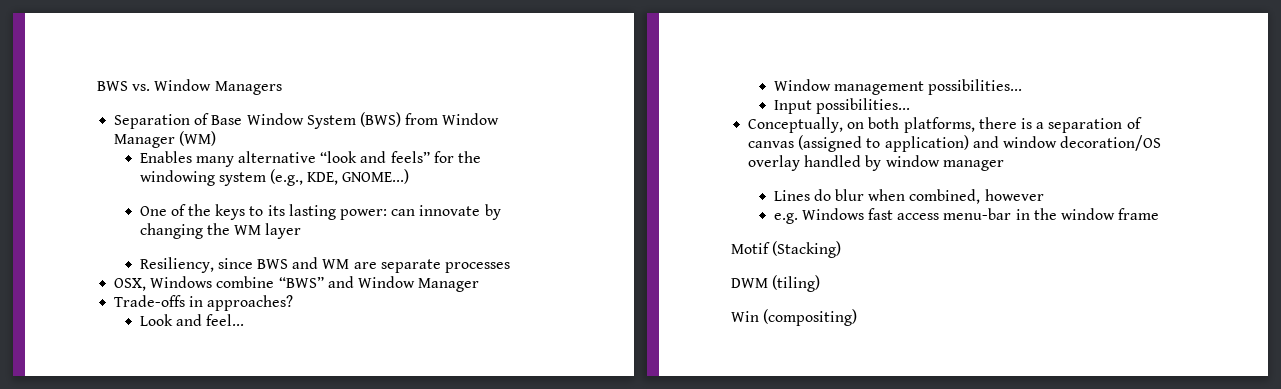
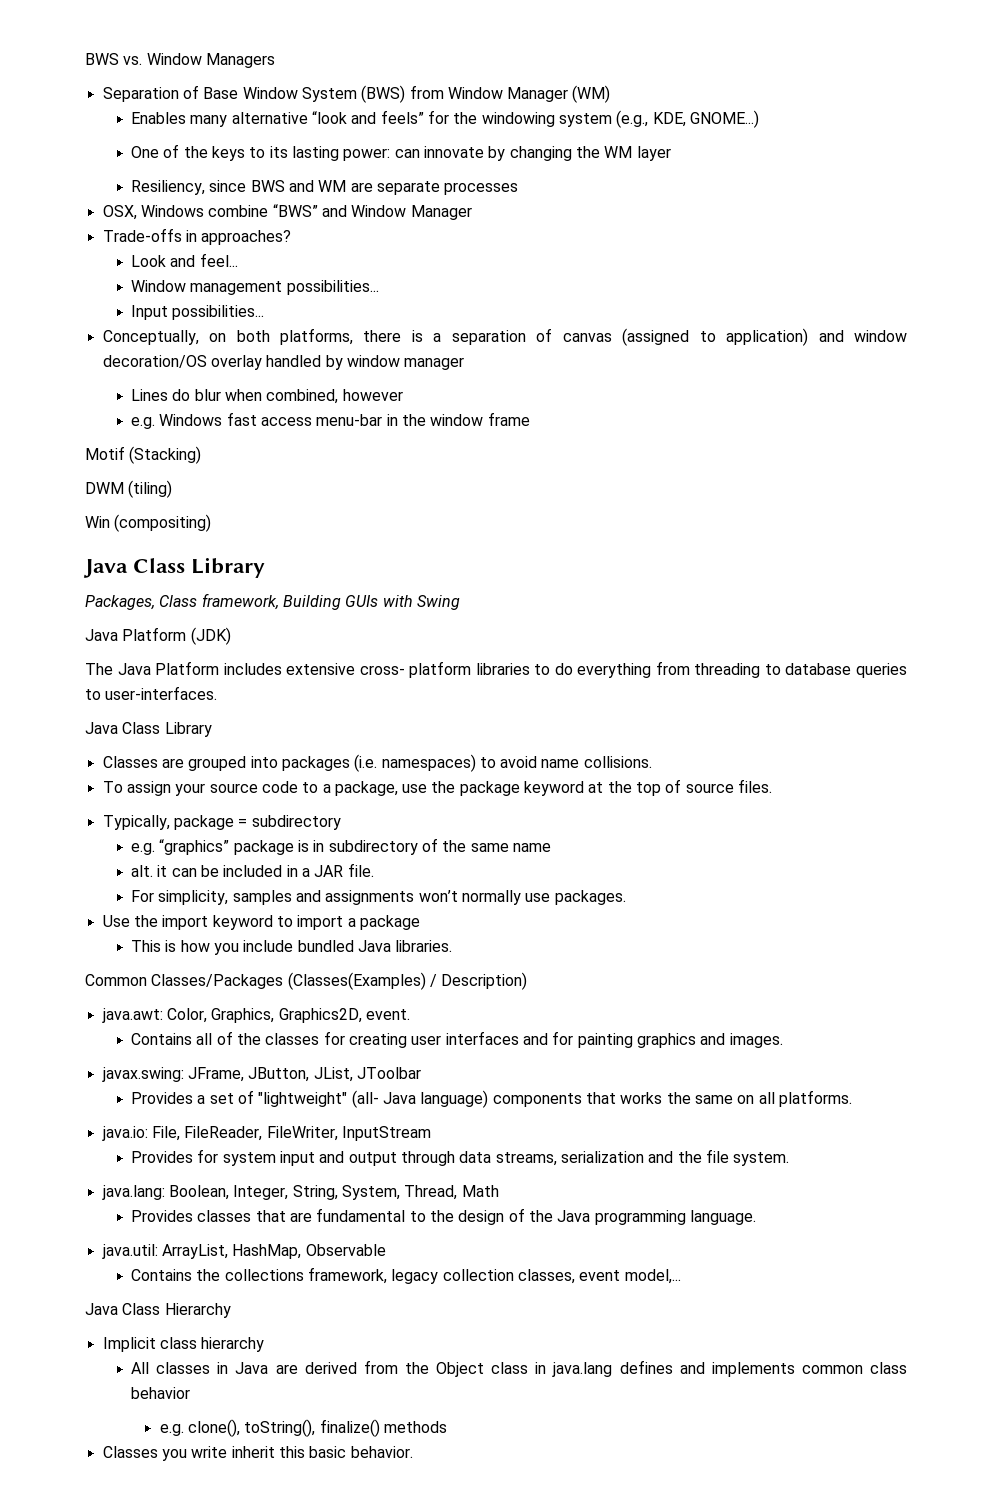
(858, 317) none -> [83,557,265,578] [85,593,460,610] [85,627,231,645] [85,661,907,678] [85,686,218,700] [85,722,212,737] [102,754,652,772] [102,779,773,796] [102,815,341,830] [131,838,551,855] [131,863,374,877] [131,890,626,905] [102,915,420,930] [131,940,453,955] [85,972,528,990] [101,1008,410,1023] [131,1031,783,1048] [101,1067,421,1082] [131,1090,852,1108] [101,1126,431,1141] [131,1149,790,1166] [101,1185,499,1200] [131,1208,756,1225] [101,1244,386,1259] [131,1267,681,1284] [85,1303,231,1318] [102,1337,265,1352] [131,1360,907,1377] [131,1387,191,1399] [159,1419,447,1437] [102,1446,413,1461] // Java Class Library // Packages, Class framework, Building GUIs with Swing // Java Platform (JDK) // The Java Platform includes extensive cross- platform libraries to do everything from threading to database queries to user-interfaces. // Java Class Library // Classes are grouped into packages (i.e. namespaces) to avoid name collisions. // To assign your source code to a package, use the package keyword at the top of source files. // Typically, package = subdirectory // e.g. “graphics” package is in subdirectory of the same name // alt. it can be included in a JAR file. // For simplicity, samples and assignments won’t normally use packages. // Use the import keyword to import a package // This is how you include bundled Java libraries. // Common Classes/Packages (Classes(Examples) / Description) // java.awt: Color, Graphics, Graphics2D, event. // Contains all of the classes for creating user interfaces and for painting graphics and images. // javax.swing: JFrame, JButton, JList, JToolbar // Provides a set of "lightweight" (all- Java language) components that works the same on all platforms. // java.io: File, FileReader, FileWriter, InputStream // Provides for system input and output through data streams, serialization and the file system. // java.lang: Boolean, Integer, String, System, Thread, Math // Provides classes that are fundamental to the design of the Java programming language. // java.util: ArrayList, HashMap, Observable // Contains the collections framework, legacy collection classes, event model,... // Java Class Hierarchy // Implicit class hierarchy // All classes in Java are derived from the Object class in java.lang defines and implements common class behavior // e.g. clone(), toString(), finalize() methods // Classes you write inherit this basic behavior.

